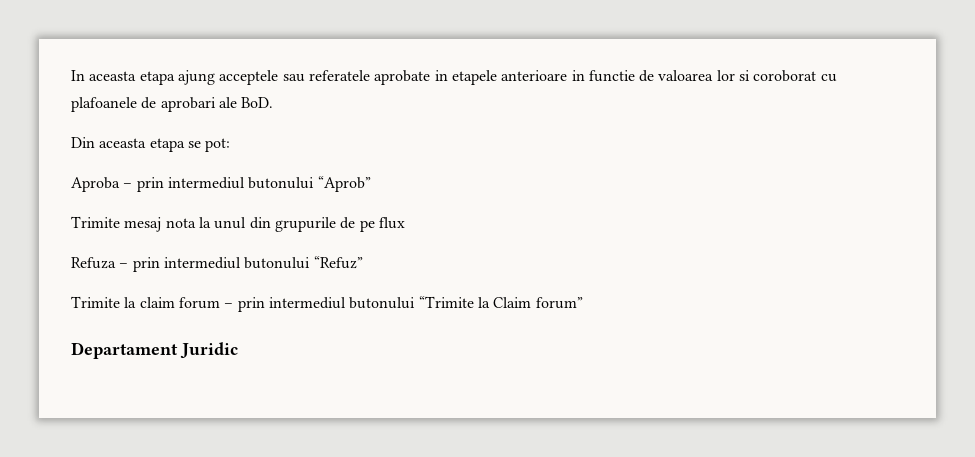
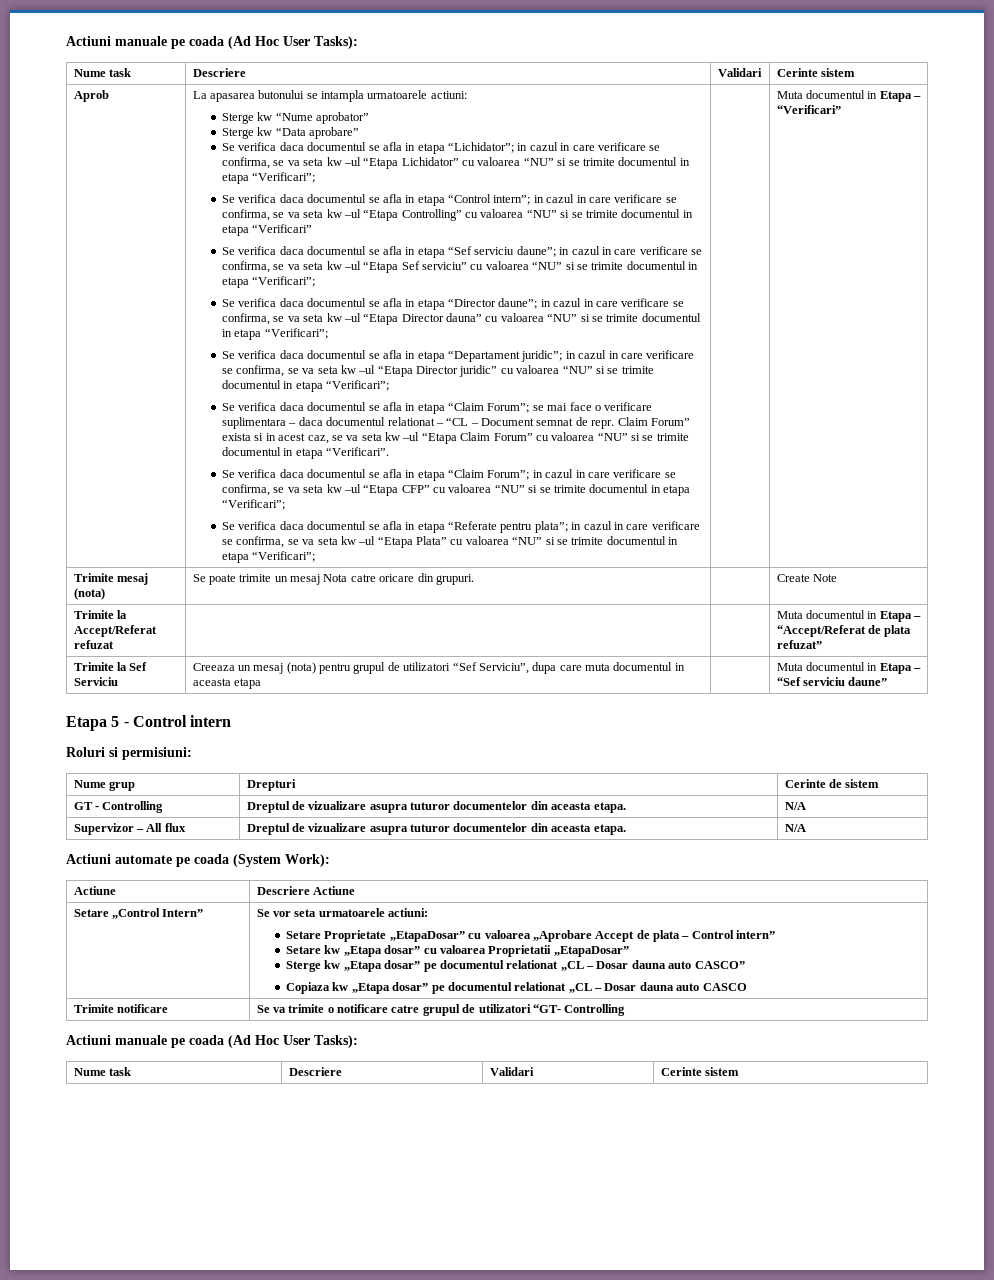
[71,70,837,85] [71,97,274,112] [71,137,231,152] [71,176,371,192] [71,216,405,232] [71,256,363,272] [71,296,583,312] [71,342,238,359] In aceasta etapa ajung acceptele sau referatele aprobate in etapele anterioare in functie de valoarea lor si coroborat cu plafoanele de aprobari ale BoD. // Din aceasta etapa se pot: // Aproba – prin intermediul butonului “Aprob” // Trimite mesaj nota la unul din grupurile de pe flux // Refuza – prin intermediul butonului “Refuz” // Trimite la claim forum – prin intermediul butonului “Trimite la Claim forum” // Departament Juridic -> [66,36,358,49] [73,68,131,77] [192,68,246,77] [717,68,762,77] [776,68,855,77] [73,90,109,102] [192,90,467,102] [222,112,370,124] [222,127,360,139] [222,142,661,154] [222,157,690,169] [222,172,316,184] [222,194,677,206] [222,209,693,221] [222,224,313,236] [222,246,703,258] [222,261,699,273] [222,276,316,288] [222,298,684,310] [222,313,701,325] [222,328,328,340] [222,350,695,362] [222,365,654,377] [222,380,390,392] [222,402,653,414] [222,417,690,429] [222,432,689,444] [222,447,390,459] [222,469,676,481] [222,484,691,496] [222,499,286,510] [222,521,700,533] [222,536,679,548] [222,551,316,563] [776,90,922,102] [776,105,841,114] [73,573,148,585] [73,588,105,600] [192,573,474,585] [776,574,837,582] [73,610,127,619] [73,625,157,637] [73,640,114,649] [776,610,922,622] [776,625,912,637] [776,640,822,649] [73,662,148,671] [73,677,118,686] [192,662,685,674] [192,678,261,689] [776,662,922,674] [776,677,888,686] [66,715,232,731] [66,747,192,760] [73,780,135,791] [246,779,296,791] [784,779,880,788] [73,801,164,813] [246,801,626,813] [784,802,806,810] [73,823,186,835] [246,823,626,835] [784,824,806,832] [66,854,330,867] [73,886,116,895] [256,886,355,895] [73,908,204,919] [256,908,429,917] [286,930,776,942] [286,945,629,957] [286,960,745,972] [286,982,747,994] [73,1004,168,1013] [256,1004,626,1016] [66,1035,358,1048] [73,1067,131,1076] [288,1067,342,1076] [489,1067,534,1076] [660,1067,739,1076] Actiuni manuale pe coada (Ad Hoc User Tasks): // Nume task | Descriere | Validari | Cerinte sistem // Aprob | La apasarea butonului se intampla urmatoarele actiuni: // Sterge kw “Nume aprobator” // Sterge kw “Data aprobare” // Se verifica daca documentul se afla in etapa “Lichidator”; in cazul in care verificare se confirma, se va seta kw –ul “Etapa Lichidator” cu valoarea “NU” si se trimite documentul in etapa “Verificari”; // Se verifica daca documentul se afla in etapa “Control intern”; in cazul in care verificare se confirma, se va seta kw –ul “Etapa Controlling” cu valoarea “NU” si se trimite documentul in etapa “Verificari” // Se verifica daca documentul se afla in etapa “Sef serviciu daune”; in cazul in care verificare se confirma, se va seta kw –ul “Etapa Sef serviciu” cu valoarea “NU” si se trimite documentul in etapa “Verificari”; // Se verifica daca documentul se afla in etapa “Director daune”; in cazul in care verificare se confirma, se va seta kw –ul “Etapa Director dauna” cu valoarea “NU” si se trimite documentul in etapa “Verificari”; // Se verifica daca documentul se afla in etapa “Departament juridic”; in cazul in care verificare se confirma, se va seta kw –ul “Etapa Director juridic” cu valoarea “NU” si se trimite documentul in etapa “Verificari”; // Se verifica daca documentul se afla in etapa “Claim Forum”; se mai face o verificare suplimentara – daca documentul relationat – “CL – Document semnat de repr. Claim Forum” exista si in acest caz, se va seta kw –ul “Etapa Claim Forum” cu valoarea “NU” si se trimite documentul in etapa “Verificari”. // Se verifica daca documentul se afla in etapa “Claim Forum”; in cazul in care verificare se confirma, se va seta kw –ul “Etapa CFP” cu valoarea “NU” si se trimite documentul in etapa “Verificari”; // Se verifica daca documentul se afla in etapa “Referate pentru plata”; in cazul in care verificare se confirma, se va seta kw –ul “Etapa Plata” cu valoarea “NU” si se trimite documentul in etapa “Verificari”; | | Muta documentul in Etapa – “Verificari” // Trimite mesaj (nota) | Se poate trimite un mesaj Nota catre oricare din grupuri. | | Create Note // Trimite la Accept/Referat refuzat | | | Muta documentul in Etapa – “Accept/Referat de plata refuzat” // Trimite la Sef Serviciu | Creeaza un mesaj (nota) pentru grupul de utilizatori “Sef Serviciu”, dupa care muta documentul in aceasta etapa | | Muta documentul in Etapa – “Sef serviciu daune” // Etapa 5 - Control intern // Roluri si permisiuni: // Nume grup | Drepturi | Cerinte de sistem // GT - Controlling | Dreptul de vizualizare asupra tuturor documentelor din aceasta etapa. | N/A // Supervizor – All flux | Dreptul de vizualizare asupra tuturor documentelor din aceasta etapa. | N/A // Actiuni automate pe coada (System Work): // Actiune | Descriere Actiune // Setare „Control Intern” | Se vor seta urmatoarele actiuni: // Setare Proprietate „EtapaDosar” cu valoarea „Aprobare Accept de plata – Control intern” // Setare kw „Etapa dosar” cu valoarea Proprietatii „EtapaDosar” // Sterge kw „Etapa dosar” pe documentul relationat „CL – Dosar dauna auto CASCO” // Copiaza kw „Etapa dosar” pe documentul relationat „CL – Dosar dauna auto CASCO // Trimite notificare | Se va trimite o notificare catre grupul de utilizatori “GT- Controlling // Actiuni manuale pe coada (Ad Hoc User Tasks): // Nume task | Descriere | Validari | Cerinte sistem

